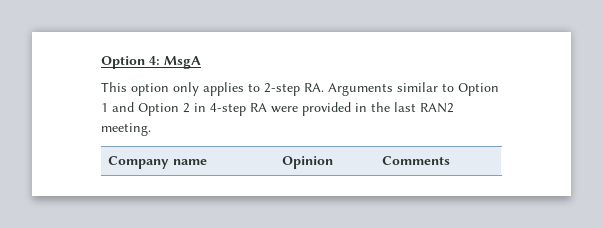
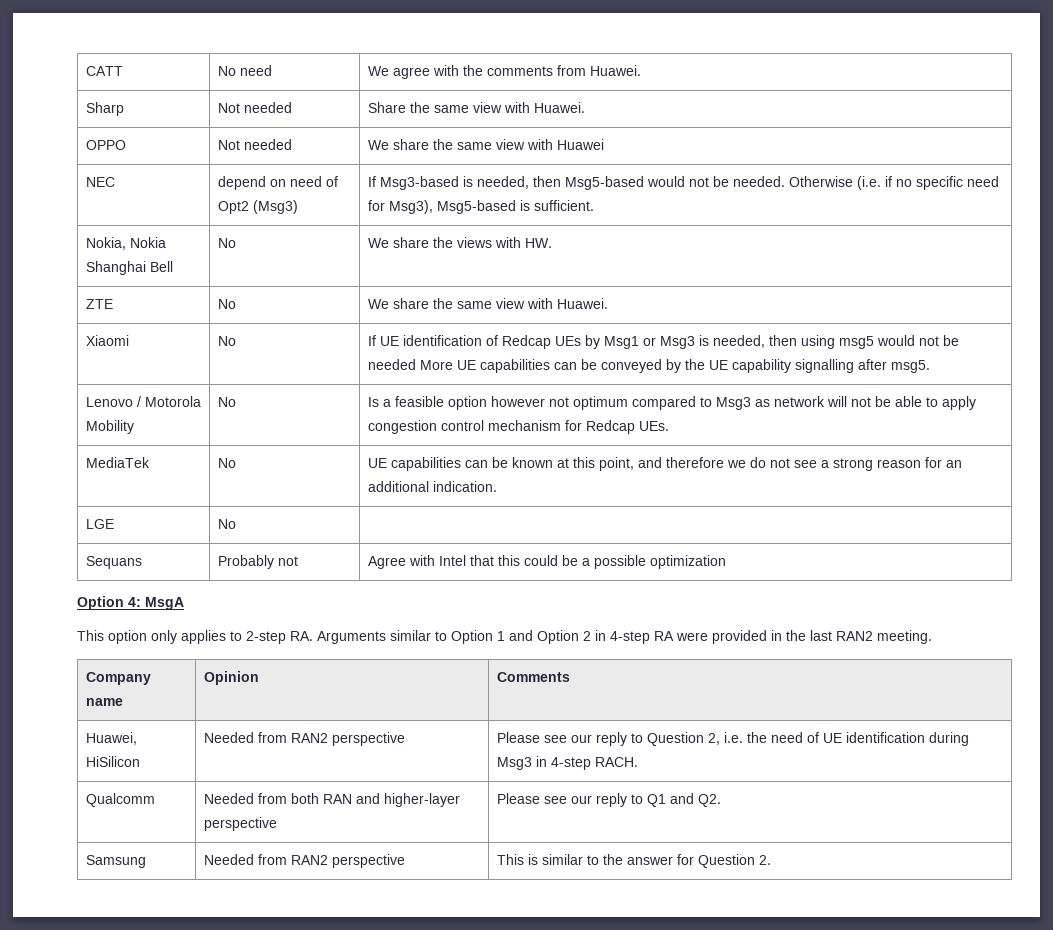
(101, 62) none -> [85,66,123,76] [217,65,272,76] [367,65,641,79] [85,102,124,116] [217,102,292,113] [367,102,585,113] [85,140,126,150] [217,139,292,150] [367,139,604,150] [85,177,115,187] [217,176,338,190] [217,200,298,214] [367,176,999,190] [367,200,594,214] [85,237,166,250] [85,261,173,275] [217,238,236,248] [367,237,552,248] [85,299,113,309] [217,299,236,309] [367,298,608,309] [85,335,129,346] [217,336,236,346] [367,335,959,349] [367,359,930,373] [85,396,201,407] [85,420,134,434] [217,397,236,407] [367,396,976,410] [367,420,669,434] [85,457,150,468] [217,458,236,468] [367,457,962,471] [367,481,497,492] [85,519,114,529] [217,519,236,529] [85,556,142,569] [217,555,298,569] [367,555,726,569] CATT | No need | We agree with the comments from Huawei. // Sharp | Not needed | Share the same view with Huawei. // OPPO | Not needed | We share the same view with Huawei // NEC | depend on need of Opt2 (Msg3) | If Msg3-based is needed, then Msg5-based would not be needed. Otherwise (i.e. if no specific need for Msg3), Msg5-based is sufficient. // Nokia, Nokia Shanghai Bell | No | We share the views with HW. // ZTE | No | We share the same view with Huawei. // Xiaomi | No | If UE identification of Redcap UEs by Msg1 or Msg3 is needed, then using msg5 would not be needed More UE capabilities can be conveyed by the UE capability signalling after msg5. // Lenovo / Motorola Mobility | No | Is a feasible option however not optimum compared to Msg3 as network will not be able to apply congestion control mechanism for Redcap UEs. // MediaTek | No | UE capabilities can be known at this point, and therefore we do not see a strong reason for an additional indication. // LGE | No | // Sequans | Probably not | Agree with Intel that this could be a possible optimization //
(450, 160) none -> [85,732,137,745] [85,756,140,767] [203,732,405,746] [496,732,969,746] [496,756,638,770] [85,793,155,807] [203,793,460,807] [203,817,277,831] [496,793,721,807] [85,855,146,868] [203,854,405,868] [496,854,771,868] // Huawei, HiSilicon | Needed from RAN2 perspective | Please see our reply to Question 2, i.e. the need of UE identification during Msg3 in 4-step RACH. // Qualcomm | Needed from both RAN and higher-layer perspective | Please see our reply to Q1 and Q2. // Samsung | Needed from RAN2 perspective | This is similar to the answer for Question 2.

